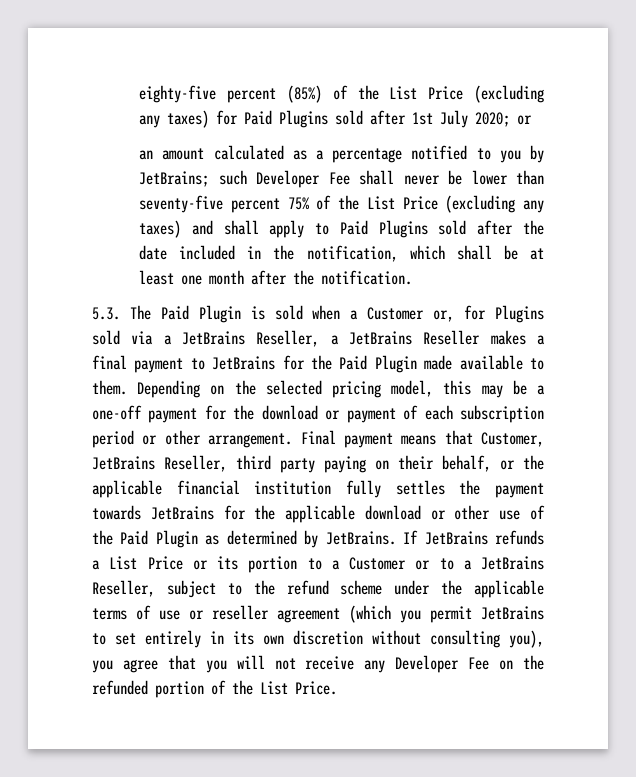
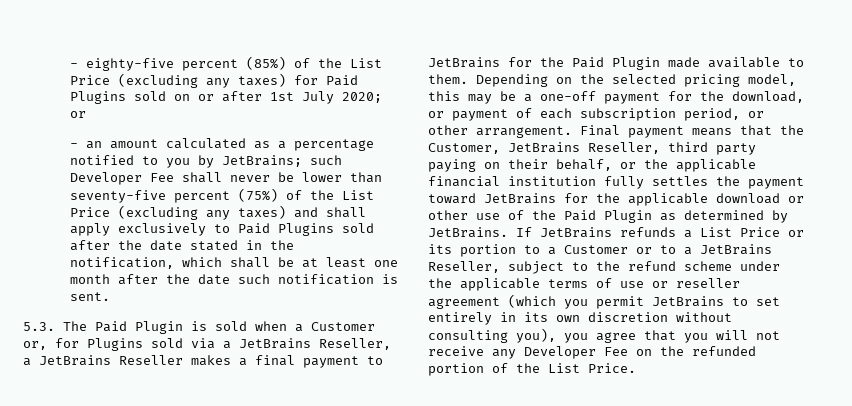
(139, 94) none -> [70,63,79,68] -
(364, 117) none -> [174,94,215,101] on or
(533, 120) none -> [70,143,79,148] -
[287,197,309,210] 75% -> [238,188,279,202] (75%)
(305, 229) none -> [118,223,207,236] exclusively
[179,245,236,260] included -> [190,240,239,251] stated
[321,270,413,285] notification. -> [198,274,399,285] [70,292,111,301] date such notification is sent.
[261,405,318,420] download -> [732,91,804,103] download,
[92,430,134,448] period -> [684,108,740,121] period,
(473, 437) none -> [780,125,804,135] the
[92,505,141,520] towards -> [428,193,476,204] toward

